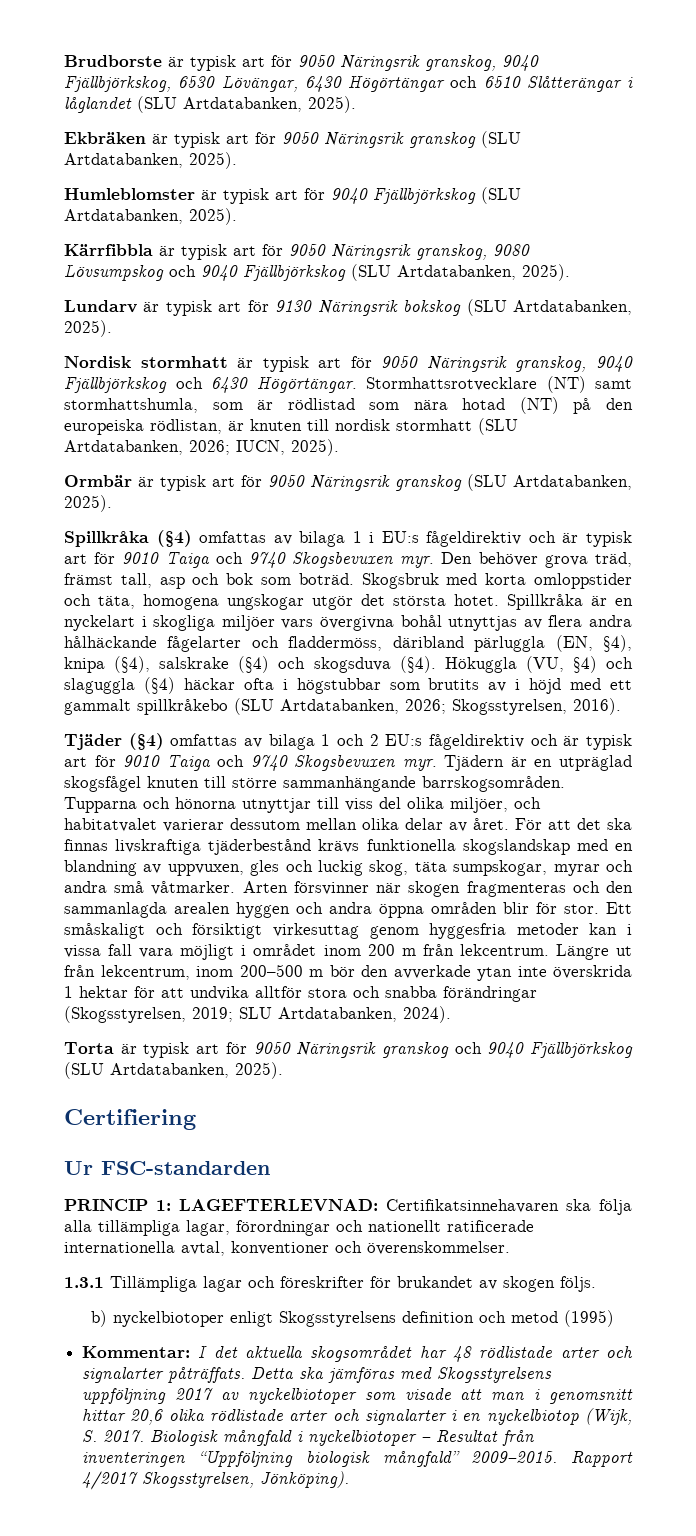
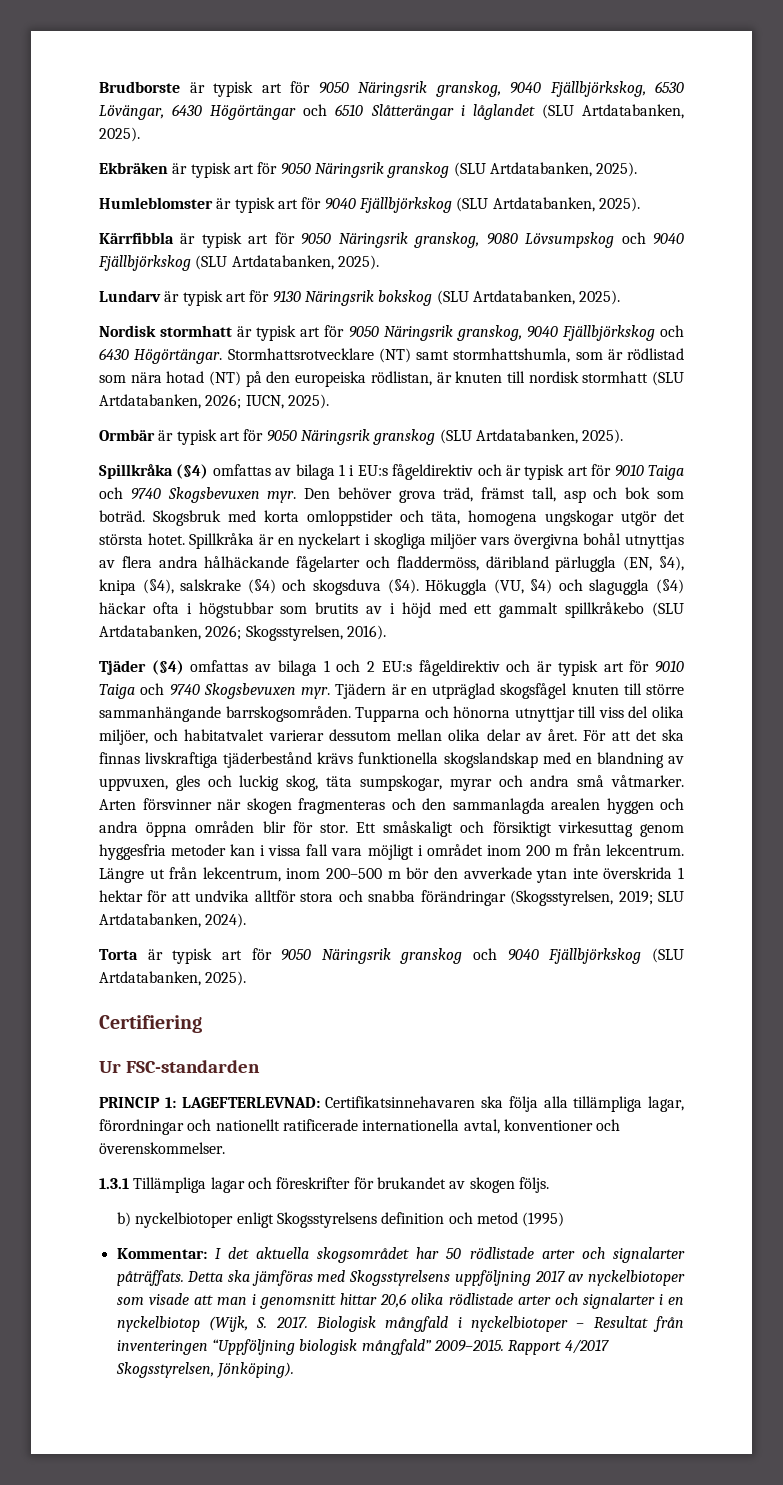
[453,1346,473,1362] 48 -> [446,1248,462,1259] 50

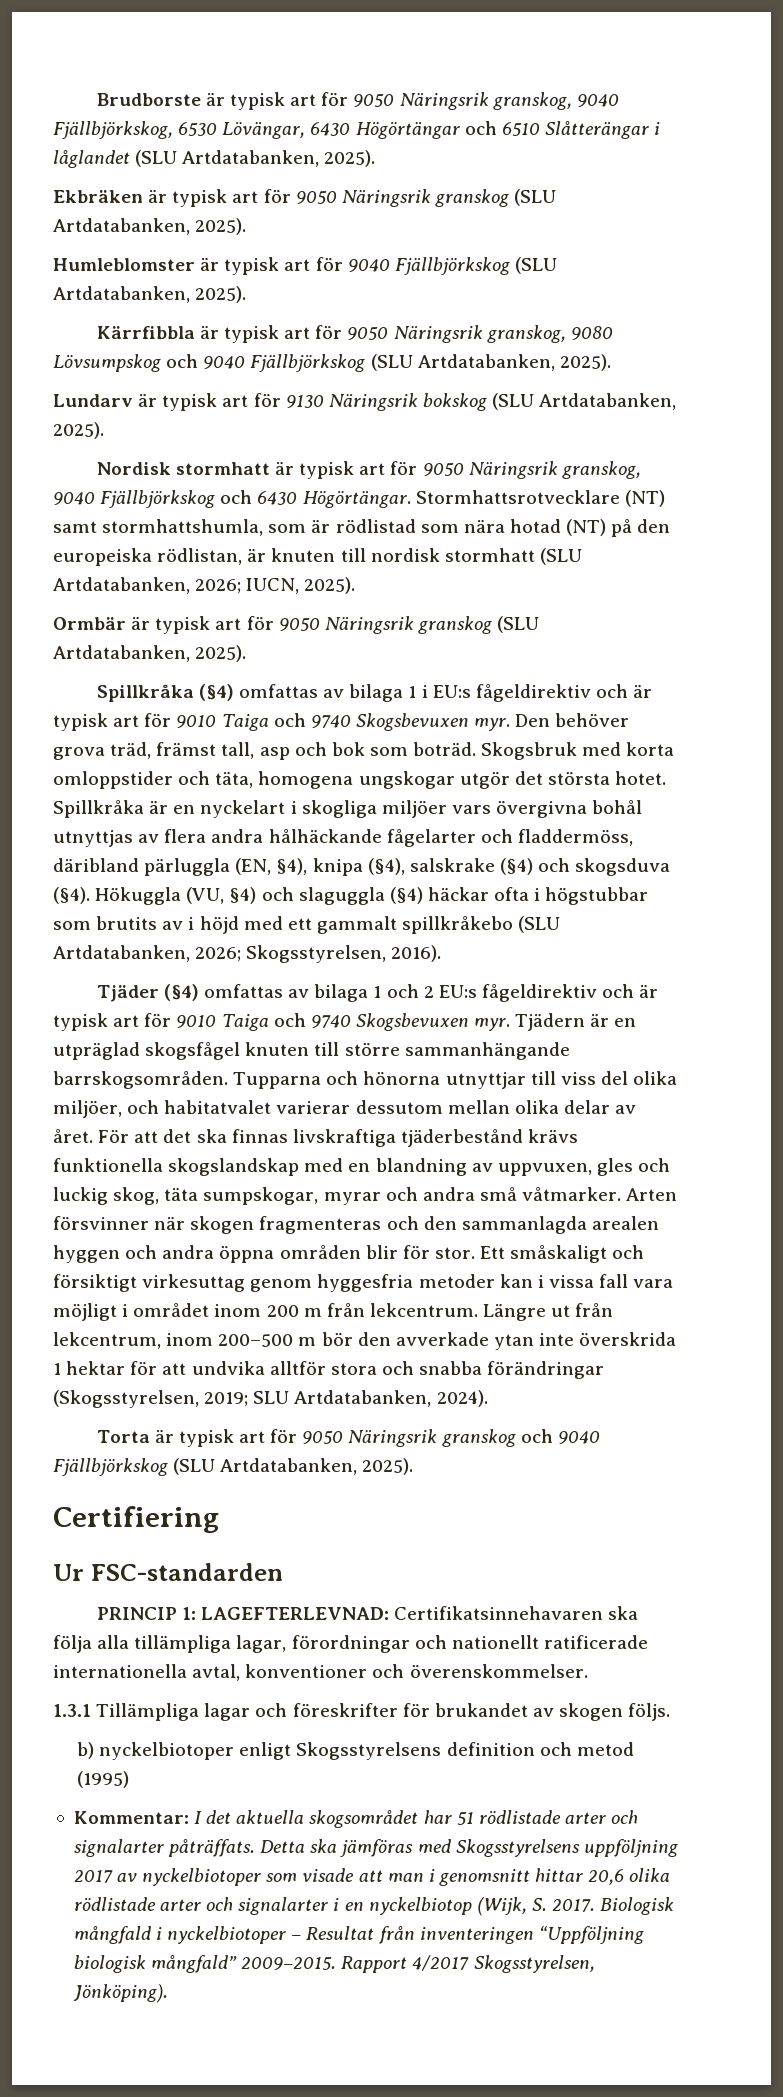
[446,1248,462,1259] 50 -> [456,1812,474,1825] 51

